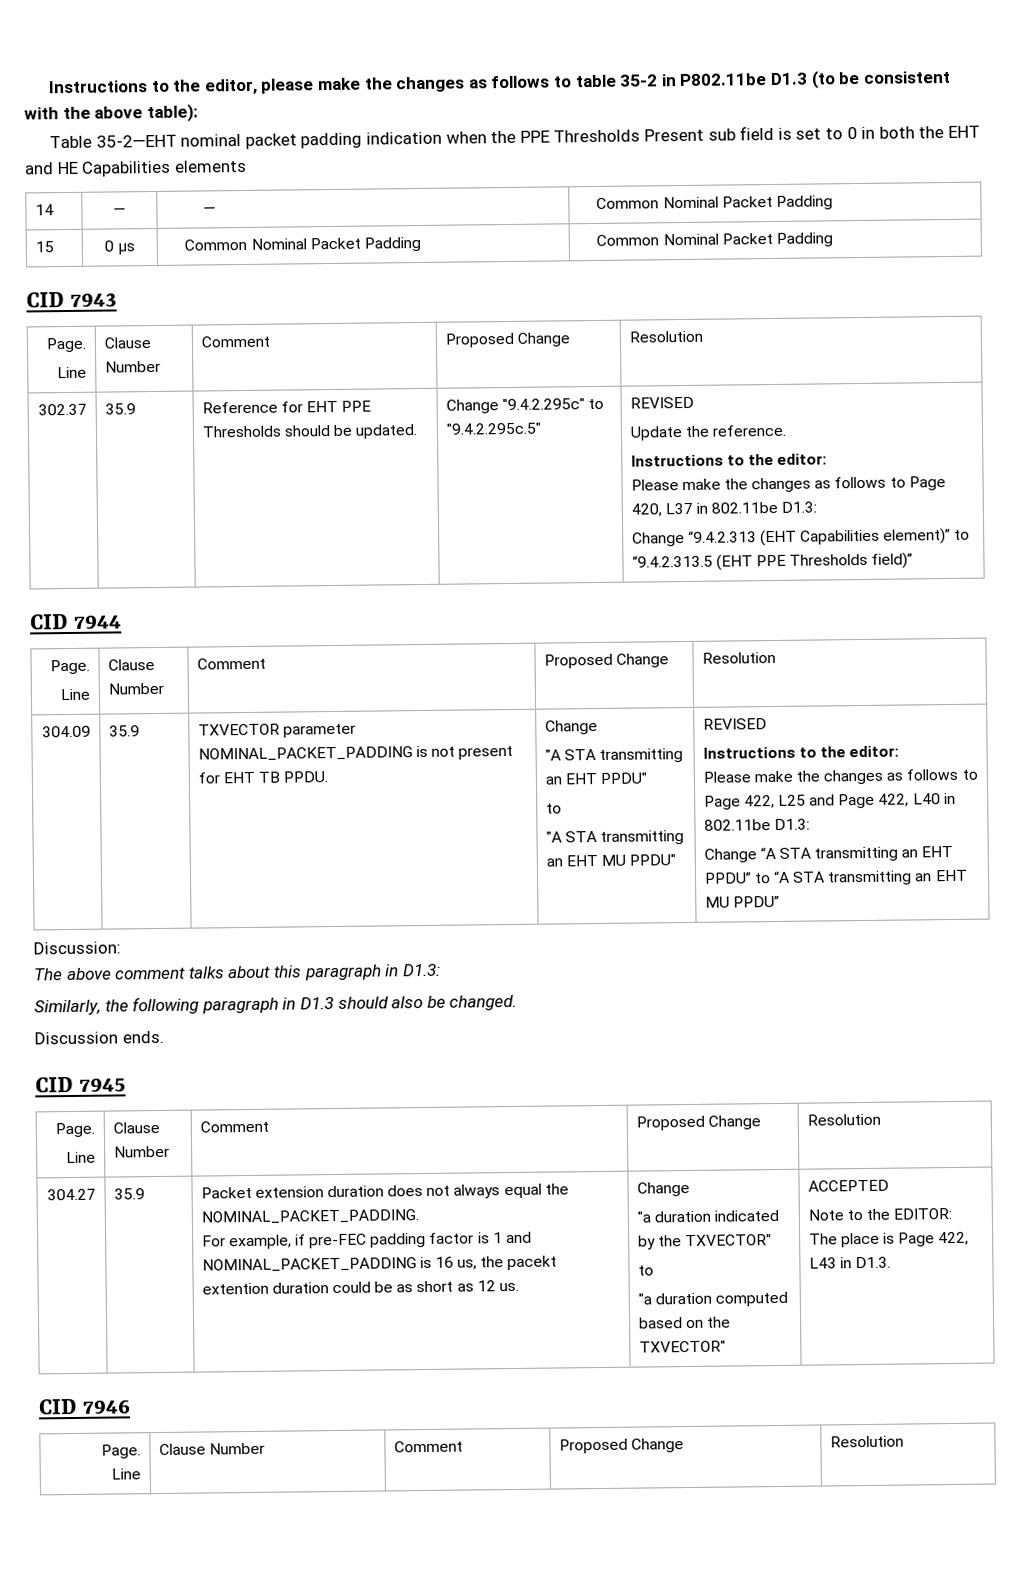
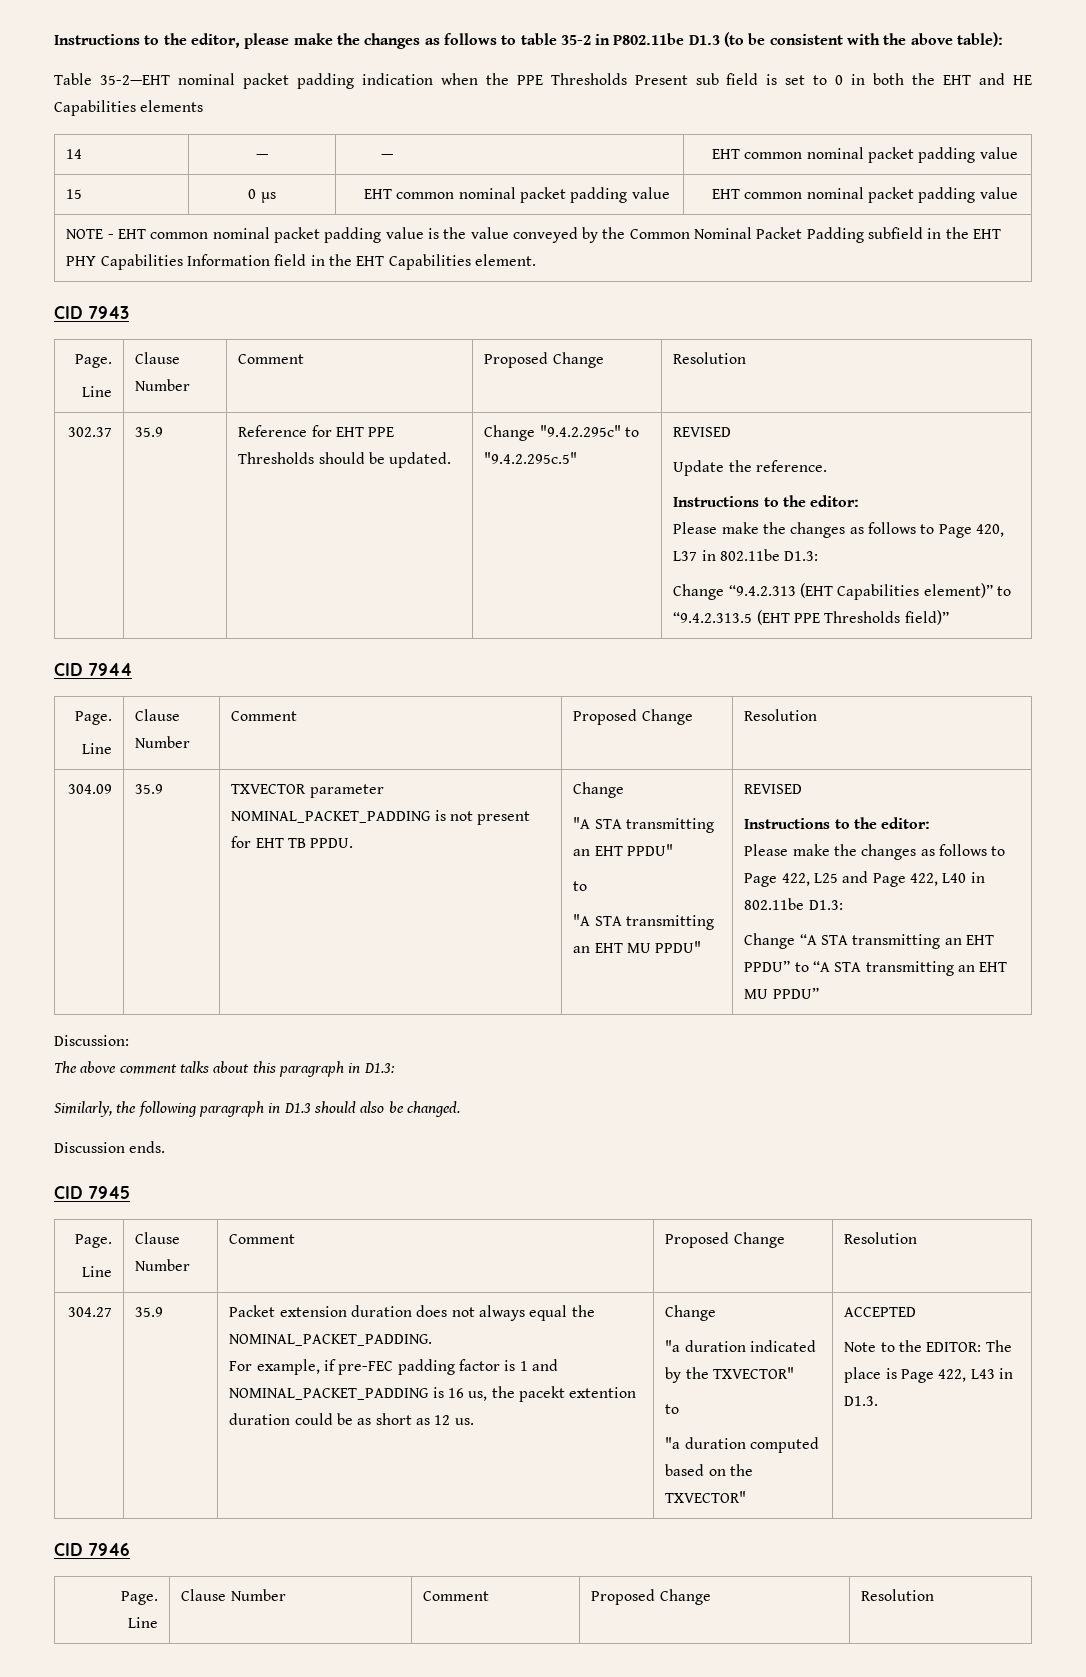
[596,195,833,210] [34,241,54,253] [104,240,135,255] [184,236,421,252] [596,232,833,247] Common Nominal Packet Padding // 15 | 0 µs | Common Nominal Packet Padding | Common Nominal Packet Padding -> [712,147,1018,163] [66,189,83,199] [248,189,276,203] [364,187,670,203] [712,187,1018,203] [66,227,1002,243] [66,254,536,270] EHT common nominal packet padding value // 15 | 0 µs | EHT common nominal packet padding value | EHT common nominal packet padding value // NOTE - EHT common nominal packet padding value is the value conveyed by the Common Nominal Packet Padding subfield in the EHT PHY Capabilities Information field in the EHT Capabilities element.

